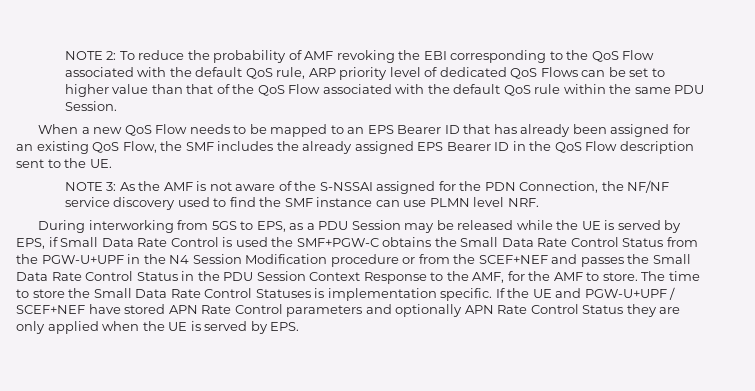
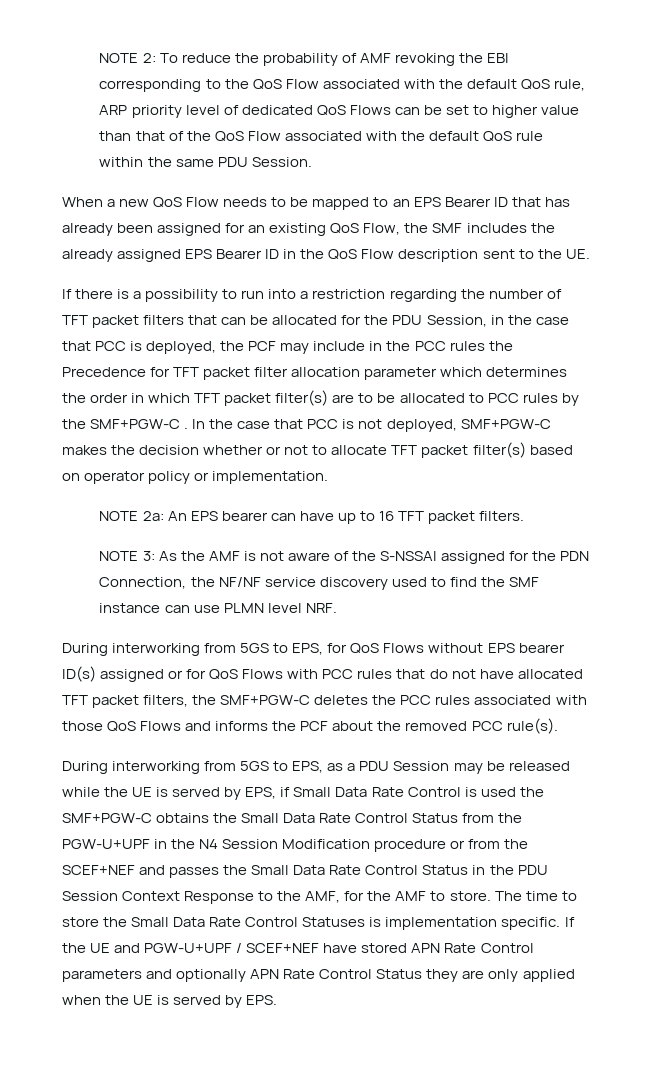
(112, 163) none -> [62,289,562,302] [62,315,569,328] [62,341,513,354] [62,367,568,380] [62,390,579,406] [62,419,551,432] [62,442,573,458] [62,471,329,484] [99,511,525,524] // If there is a possibility to run into a restriction regarding the number of TFT packet filters that can be allocated for the PDU Session, in the case that PCC is deployed, the PCF may include in the PCC rules the Precedence for TFT packet filter allocation parameter which determines the order in which TFT packet filter(s) are to be allocated to PCC rules by the SMF+PGW-C . In the case that PCC is not deployed, SMF+PGW-C makes the decision whether or not to allocate TFT packet filter(s) based on operator policy or implementation. // NOTE 2a: An EPS bearer can have up to 16 TFT packet filters.
(539, 202) none -> [62,643,565,656] [62,666,583,682] [62,695,587,708] [62,718,558,734] // During interworking from 5GS to EPS, for QoS Flows without EPS bearer ID(s) assigned or for QoS Flows with PCC rules that do not have allocated TFT packet filters, the SMF+PGW-C deletes the PCC rules associated with those QoS Flows and informs the PCF about the removed PCC rule(s).

